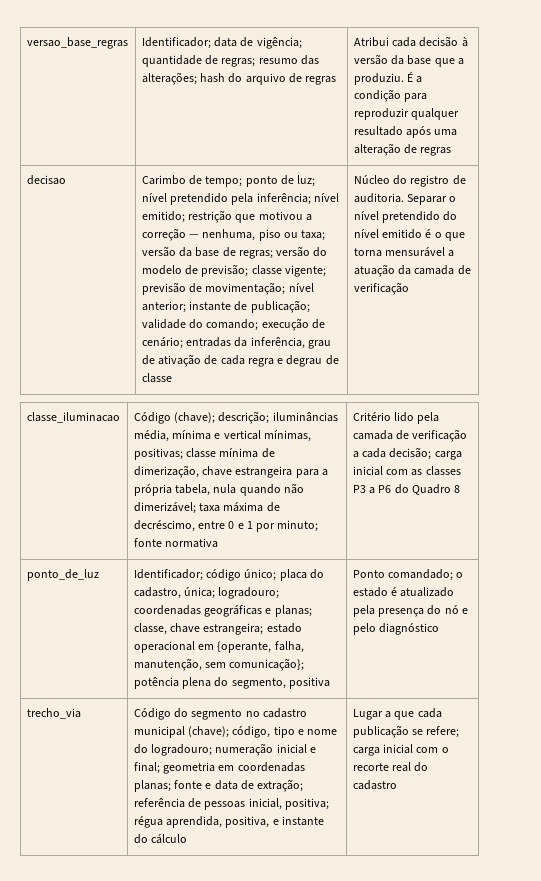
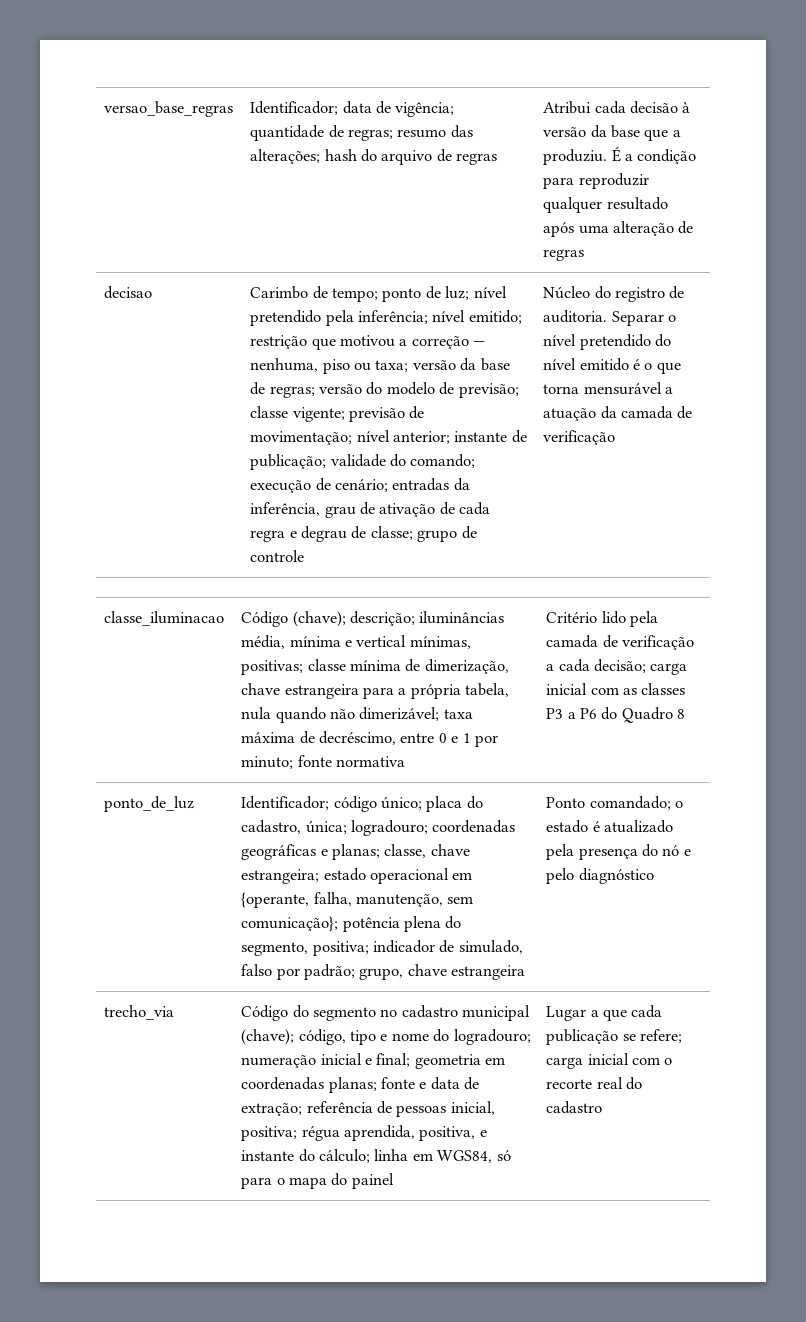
[141,373,172,383] classe -> [370,526,477,542] [250,550,305,562] classe; grupo de controle
[288,677,330,689] positiva -> [312,940,523,956] [241,964,526,980] positiva; indicador de simulado, falso por padrão; grupo, chave estrangeira
[151,834,188,844] cálculo -> [319,1149,511,1163] [241,1173,394,1189] cálculo; linha em WGS84, só para o mapa do painel

